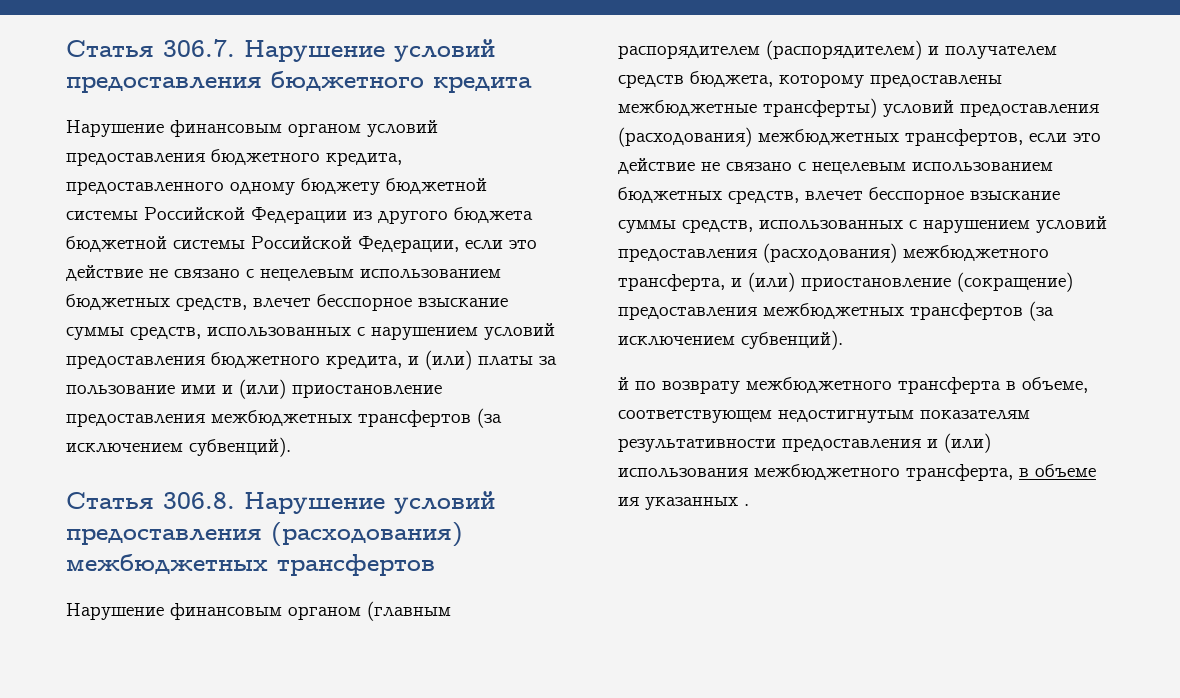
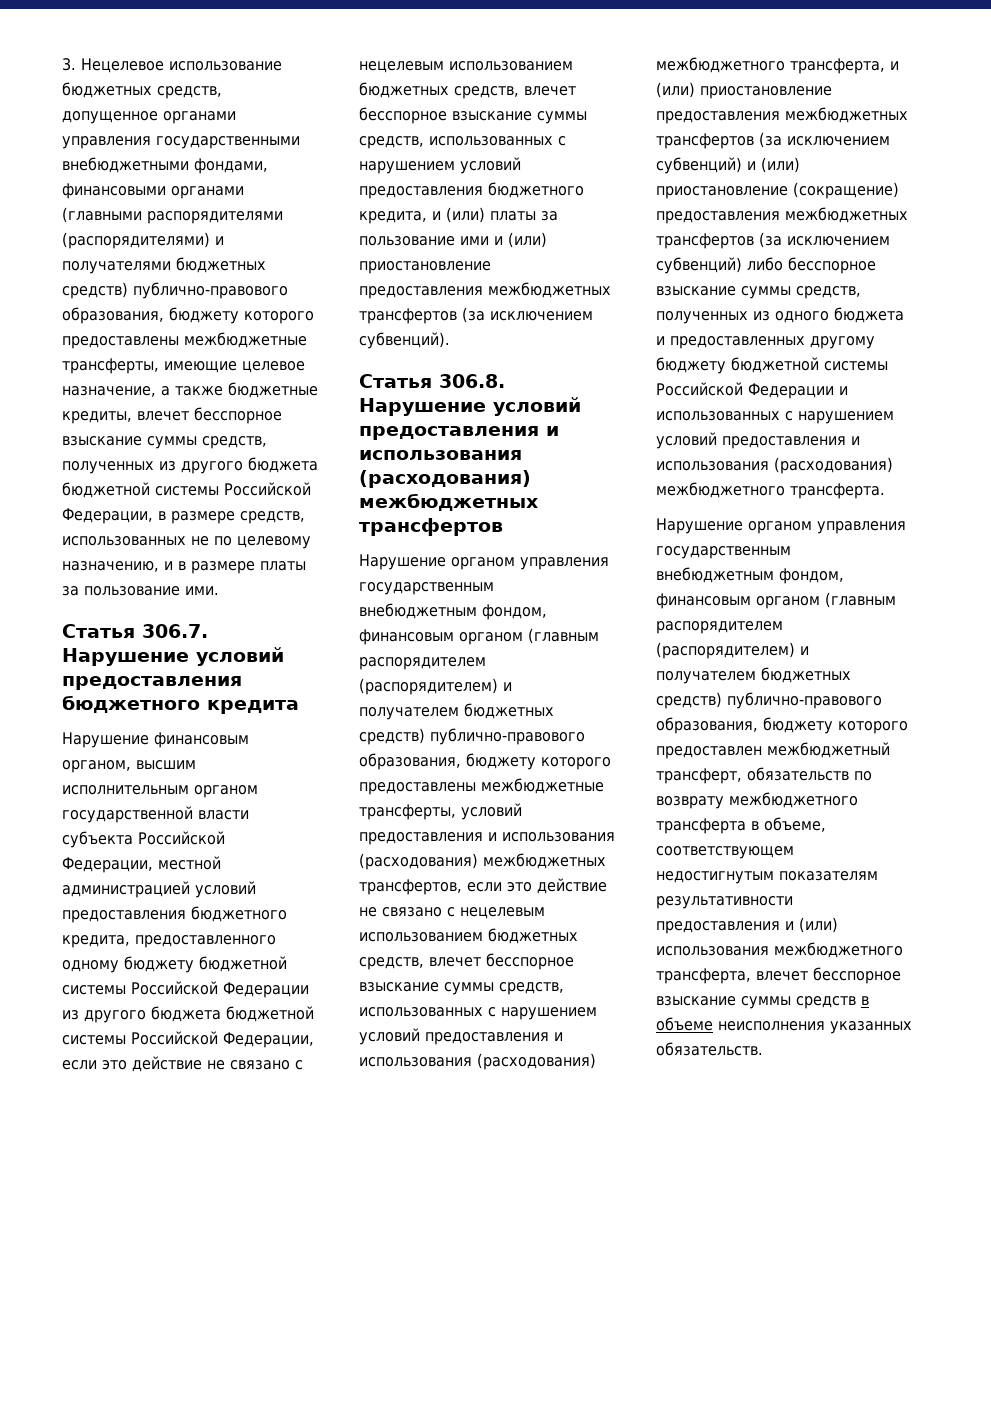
(66, 48) none -> [62,58,282,73] [62,82,222,99] [62,111,236,124] [62,136,300,149] [62,157,268,174] [62,183,244,199] [62,207,283,224] [62,232,224,249] [62,257,266,274] [62,282,288,299] [62,307,314,324] [62,332,307,349] [62,358,305,374] [62,382,318,398] [62,407,282,424] [62,436,267,449] [62,457,318,474] [62,482,311,498] [62,508,305,524] [62,536,311,549] [62,561,306,574] [62,586,219,596] 3. Нецелевое использование бюджетных средств, допущенное органами управления государственными внебюджетными фондами, финансовыми органами (главными распорядителями (распорядителями) и получателями бюджетных средств) публично-правового образования, бюджету которого предоставлены межбюджетные трансферты, имеющие целевое назначение, а также бюджетные кредиты, влечет бесспорное взыскание суммы средств, полученных из другого бюджета бюджетной системы Российской Федерации, в размере средств, использованных не по целевому назначению, и в размере платы за пользование ими. //
[288,123,361,137] органом -> [62,760,196,773] [62,785,258,798] [62,806,249,823] [62,831,225,848] [62,856,221,873] [62,881,190,898] органом, высшим исполнительным органом государственной власти субъекта Российской Федерации, местной администрацией
(262, 537) none -> [546,426,559,436] [359,450,522,460] и использования
[170,601,451,621] [618,40,1057,60] [618,71,1002,88] [618,98,1099,118] финансовым органом (главным распорядителем (распорядителем) и получателем средств бюджета, которому предоставлены межбюджетные трансферты) условий предоставления -> [451,557,609,570] [359,582,494,595] [359,603,547,620] [359,628,599,645] [359,657,486,670] [359,678,512,695] [359,703,554,720] [359,728,585,745] [359,753,611,770] [359,778,604,795] [359,803,522,820] [359,832,615,845] органом управления государственным внебюджетным фондом, финансовым органом (главным распорядителем (распорядителем) и получателем бюджетных средств) публично-правового образования, бюджету которого предоставлены межбюджетные трансферты, условий предоставления и использования
(757, 255) none -> [554,1032,563,1041] [359,1057,472,1067] и использования
(951, 284) none -> [656,107,908,124] [656,132,890,149] [656,157,800,174] [656,186,788,199] предоставления межбюджетных трансфертов (за исключением субвенций) и (или) приостановление
[741,330,843,350] [618,377,629,390] субвенций). // й -> [656,257,876,274] [656,286,861,299] [656,307,904,324] [656,336,875,349] [656,357,888,374] [656,382,848,399] [656,411,894,424] [656,432,860,449] [656,457,893,474] [656,482,885,499] [656,518,906,534] [656,546,791,559] [656,567,844,584] [656,592,896,609] [656,621,783,634] [656,642,809,659] [656,667,851,684] [656,692,882,709] [656,717,908,734] [656,742,890,759] [656,767,849,784] субвенций) либо бесспорное взыскание суммы средств, полученных из одного бюджета и предоставленных другому бюджету бюджетной системы Российской Федерации и использованных с нарушением условий предоставления и использования (расходования) межбюджетного трансферта. // Нарушение органом управления государственным внебюджетным фондом, финансовым органом (главным распорядителем (распорядителем) и получателем бюджетных средств) публично-правового образования, бюджету которого предоставлен межбюджетный трансферт, обязательств
[1019,464,1096,477] [618,497,749,510] в объеме ия указанных . -> [756,967,901,984] [656,996,869,1009] [656,1017,912,1034] [656,1042,763,1056] влечет бесспорное взыскание суммы средств в объеме неисполнения указанных обязательств.

